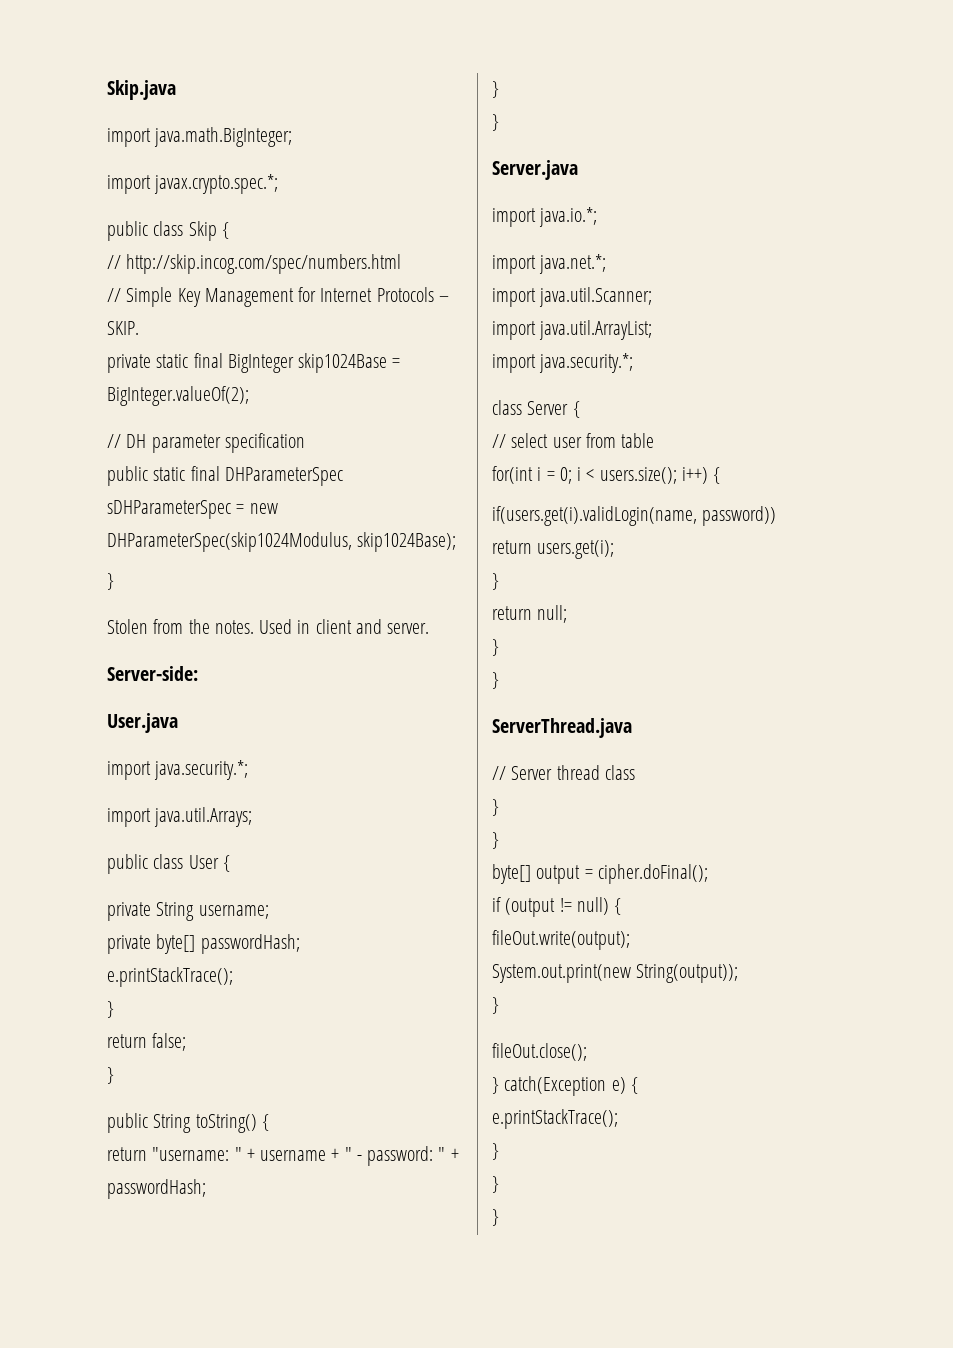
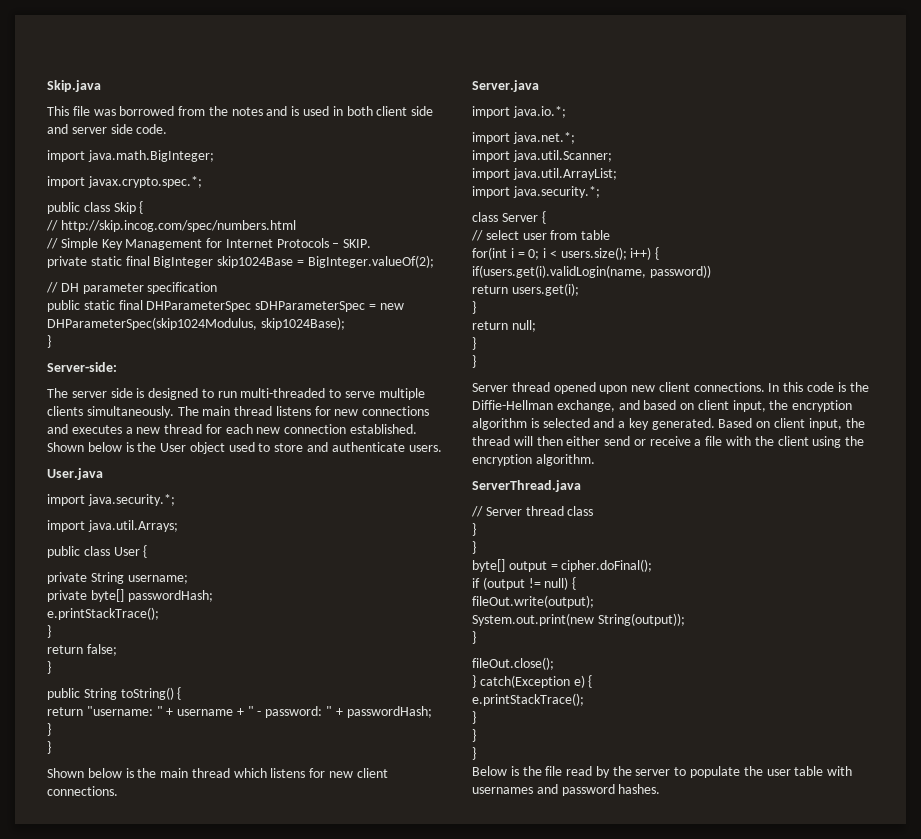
(176, 90) none -> [47,106,434,116] [47,124,168,134] // This file was borrowed from the notes and is used in both client side and server side code.
[107,619,430,634] [107,666,198,681] Stolen from the notes. Used in client and server. // Server-side: -> [47,362,117,372] [47,388,425,400] [47,406,430,418] [47,424,418,434] [47,442,442,454] Server-side: // The server side is designed to run multi-threaded to serve multiple clients simultaneously. The main thread listens for new connections and executes a new thread for each new connection established. Shown below is the User object used to store and authenticate users.
(499, 122) none -> [47,768,388,778] [47,786,118,796] // Shown below is the main thread which listens for new client connections.
(499, 680) none -> [472,382,869,394] [472,400,853,412] [472,418,865,430] [472,436,865,448] [472,454,595,466] // Server thread opened upon new client connections. In this code is the Diffie-Hellman exchange, and based on client input, the encryption algorithm is selected and a key generated. Based on client input, the thread will then either send or receive a file with the client using the encryption algorithm.
(499, 1217) none -> [472,766,853,778] [472,784,661,796] // Below is the file read by the server to populate the user table with usernames and password hashes.

